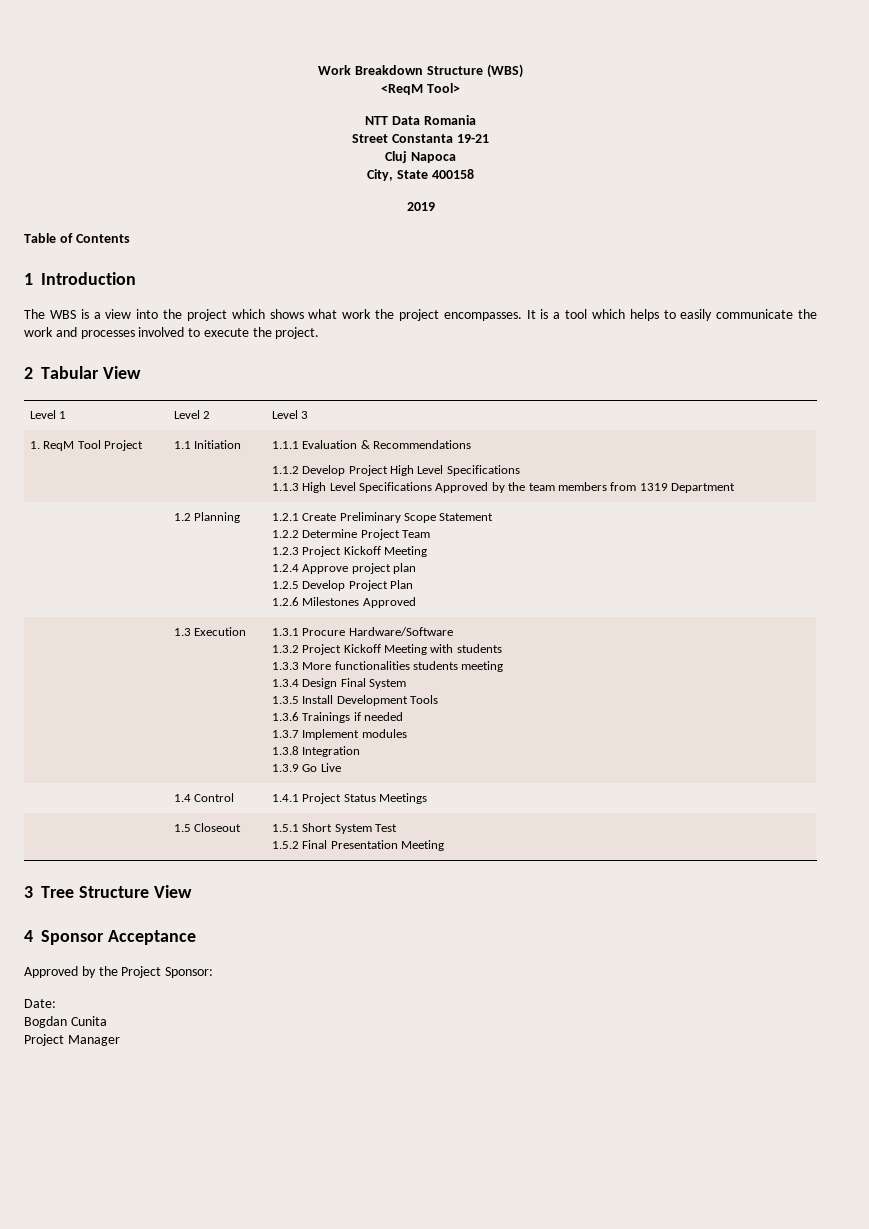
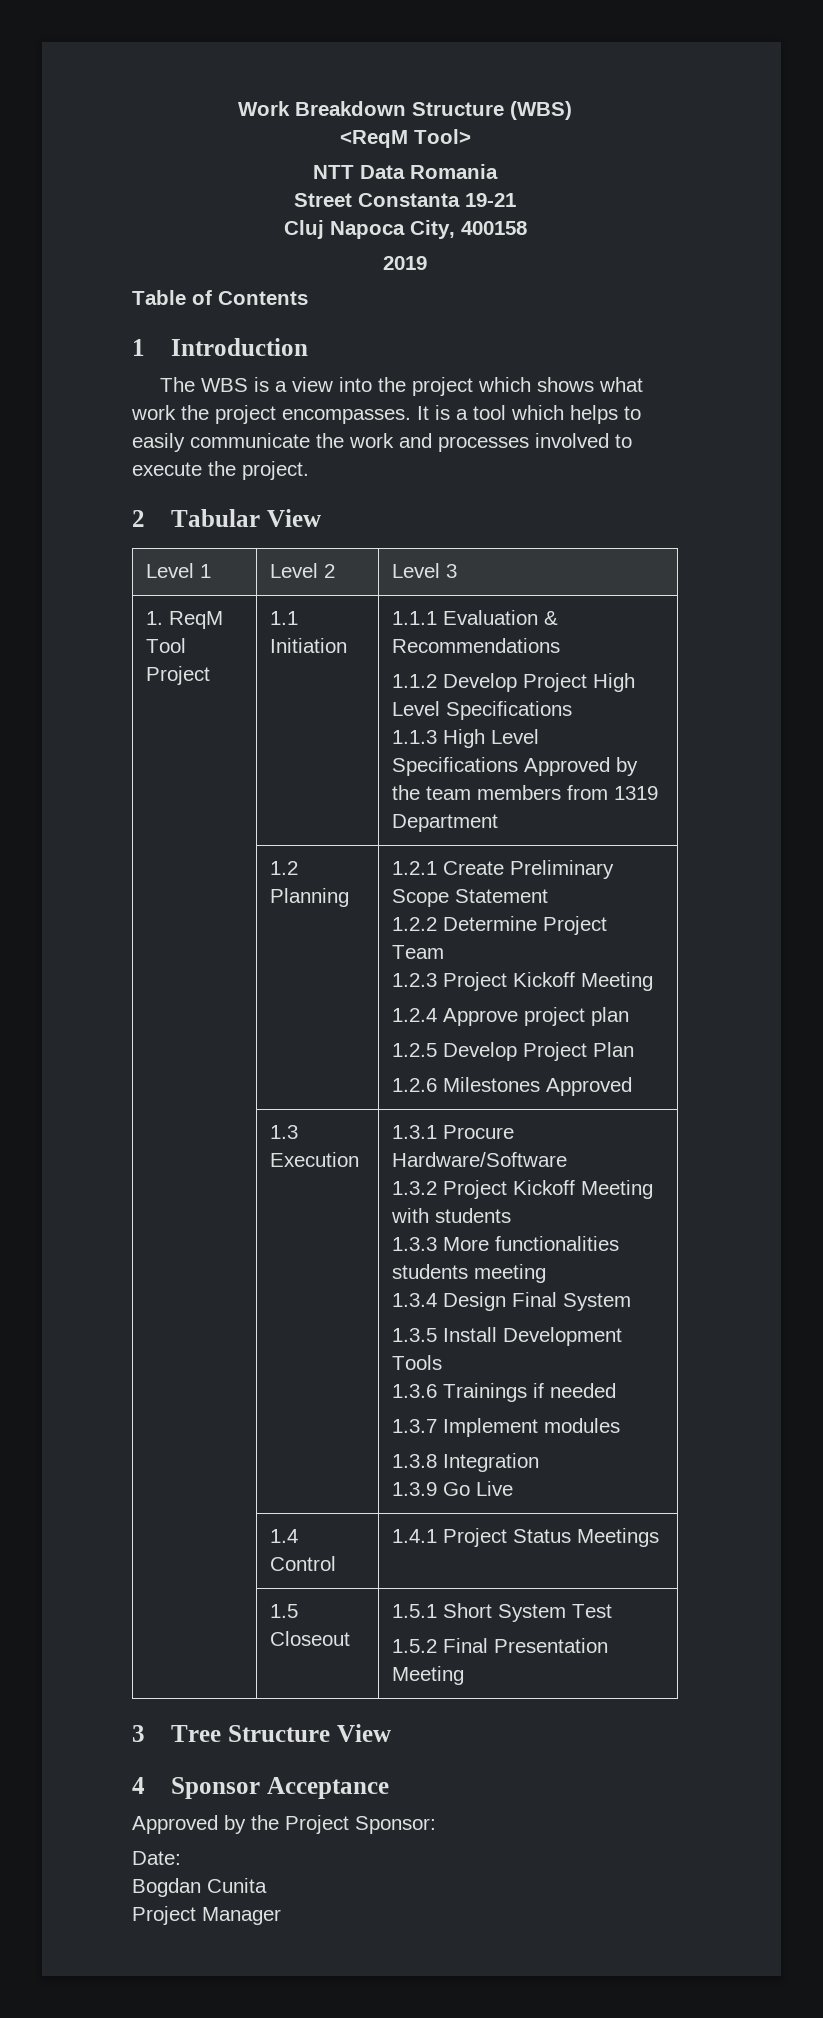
[367,169,428,181] // City, State -> [409,220,455,239] City,

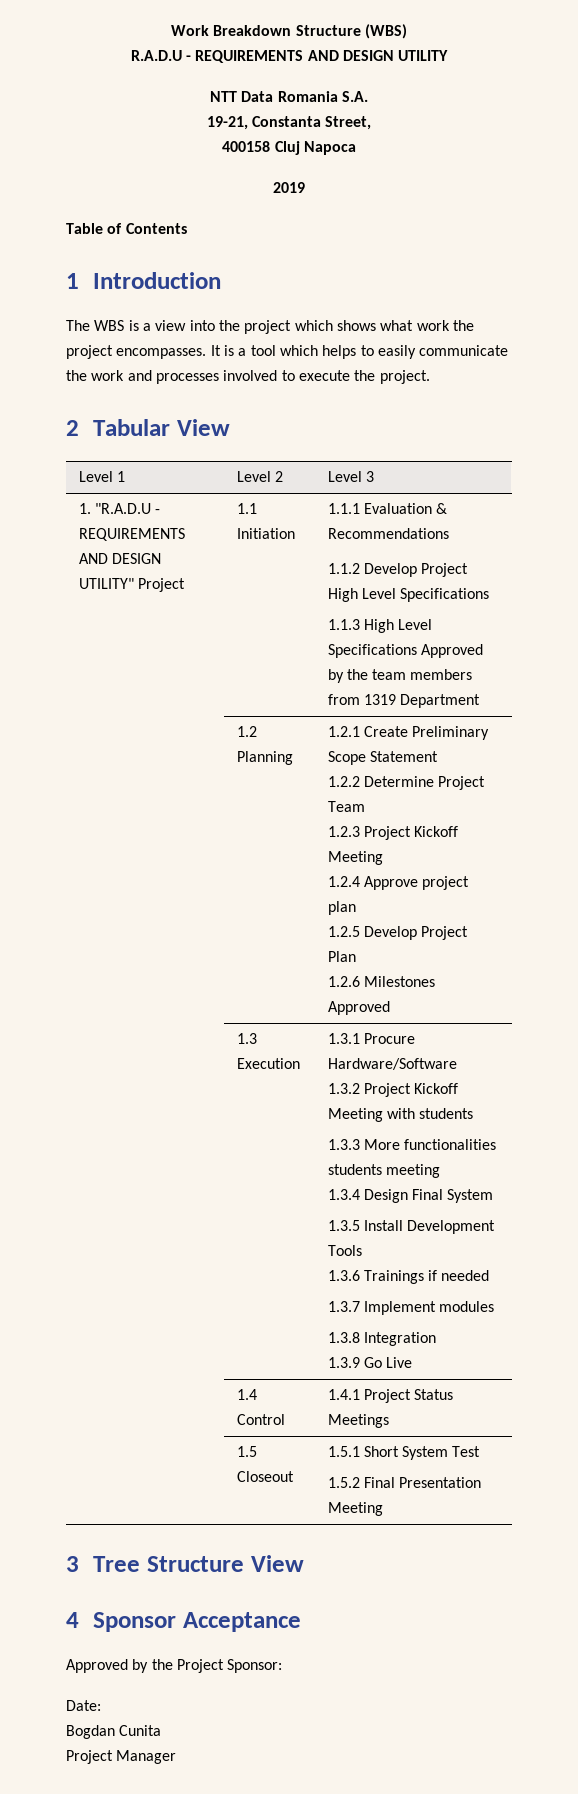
[339,129,471,148] [313,164,498,179] [294,193,516,207] <ReqM Tool> // NTT Data Romania // Street Constanta 19-21 // -> [130,50,449,63] [210,91,368,102] [206,116,372,130] [222,141,271,152] R.A.D.U - REQUIREMENTS AND DESIGN UTILITY // NTT Data Romania S.A. // 19-21, Constanta Street, // 400158
[409,220,527,239] City, 400158 -> (356, 148) none
[168,611,223,629] [145,638,186,653] ReqM Tool -> [94,503,161,514] [78,528,185,541] [78,553,161,564] [78,578,134,589] "R.A.D.U - REQUIREMENTS AND DESIGN UTILITY"

